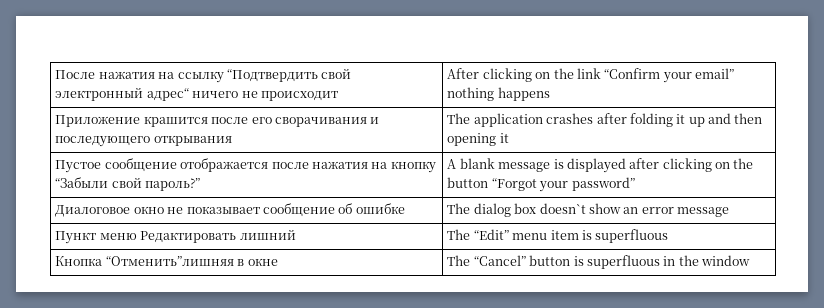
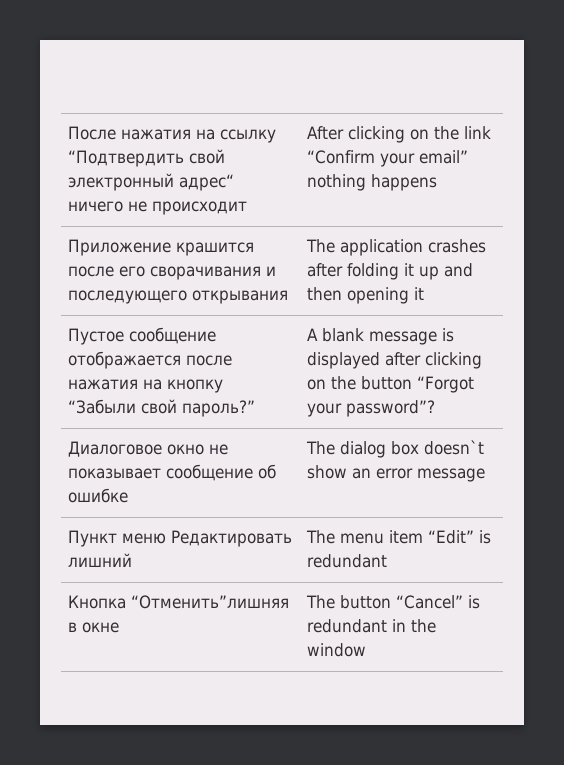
[571,177,635,191] password” -> [346,400,436,417] password”?
[473,229,509,240] “Edit” -> (336, 537) none
[581,229,669,243] is superfluous -> [428,530,492,544] [307,554,388,568] “Edit” is redundant
[473,255,660,269] “Cancel” button is superfluous -> [340,595,481,609] [307,619,388,633] button “Cancel” is redundant

